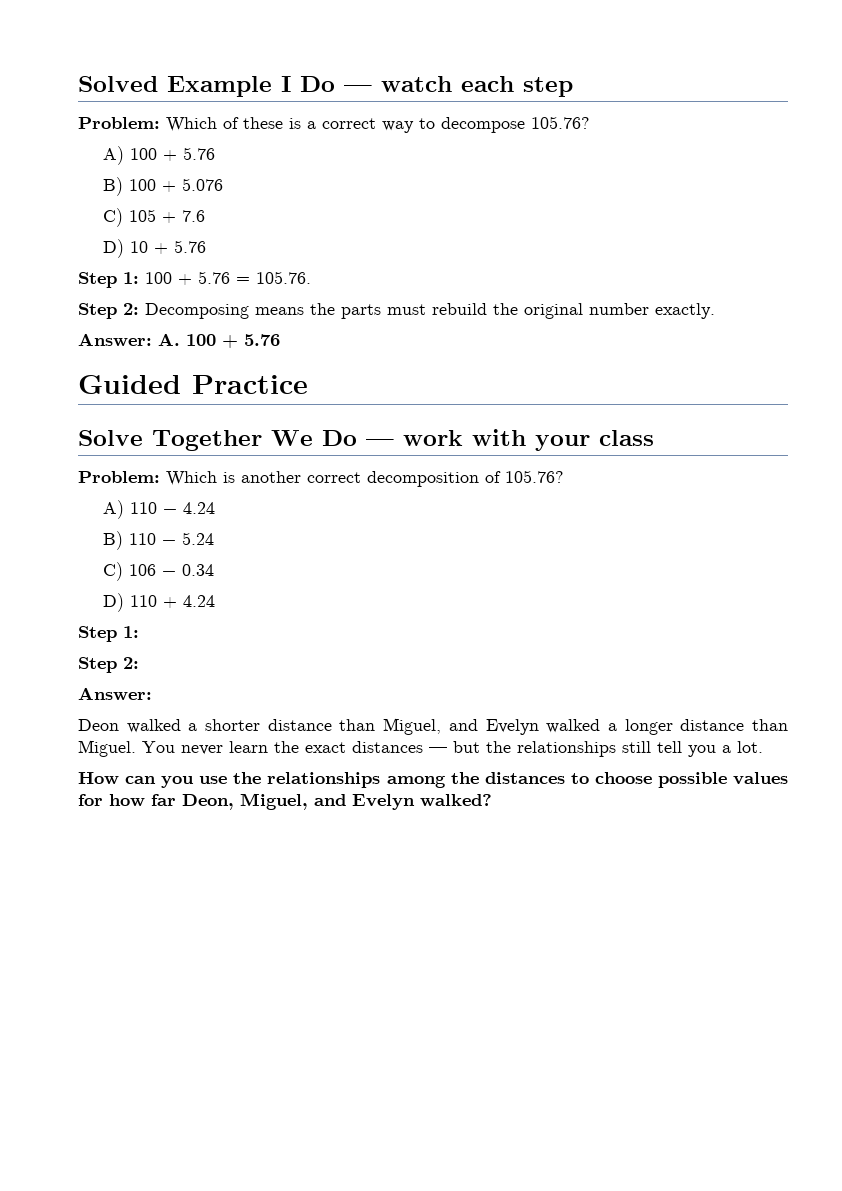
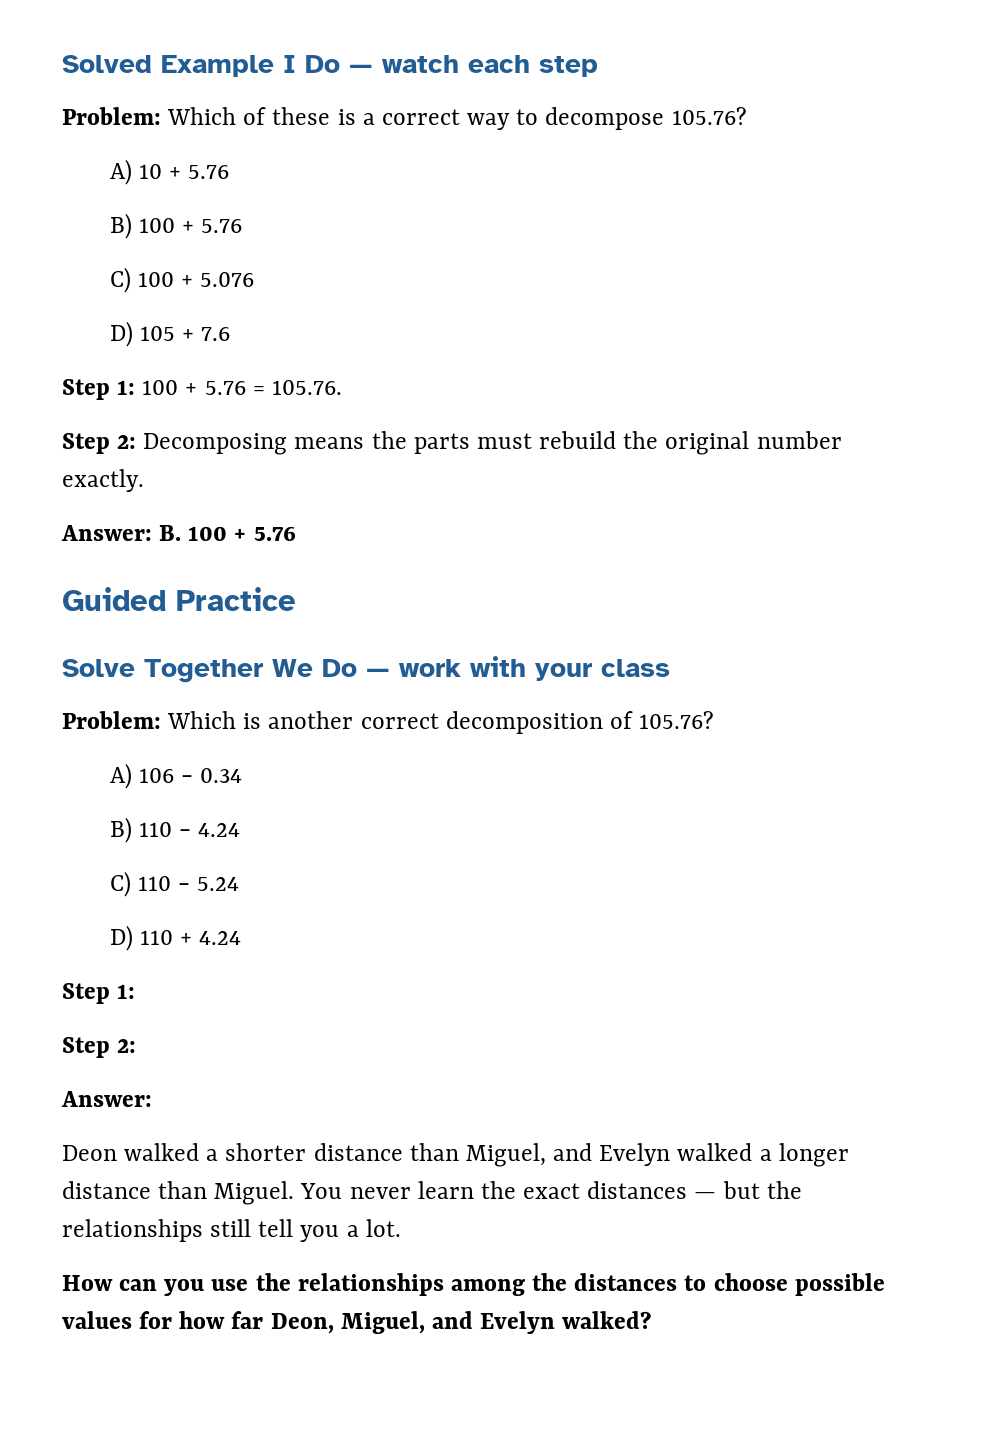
[130,148,158,160] 100 -> [138,164,162,179] 10
(177, 186) none -> [201,219,243,233] [109,267,194,293] 5.76 // C) 100 +
[103,208,124,227] C) -> [109,321,133,347] D)
[103,239,207,258] // D) 10 + 5.76 -> (231, 334) none
[158,333,180,346] A. -> [159,525,182,541] B.
(125, 509) none -> [138,768,243,783] [109,817,132,843] 106 − 0.34 // B)
[103,531,124,550] B) -> [109,871,131,897] C)
[103,562,215,581] // C) 106 − 0.34 -> (240, 884) none

